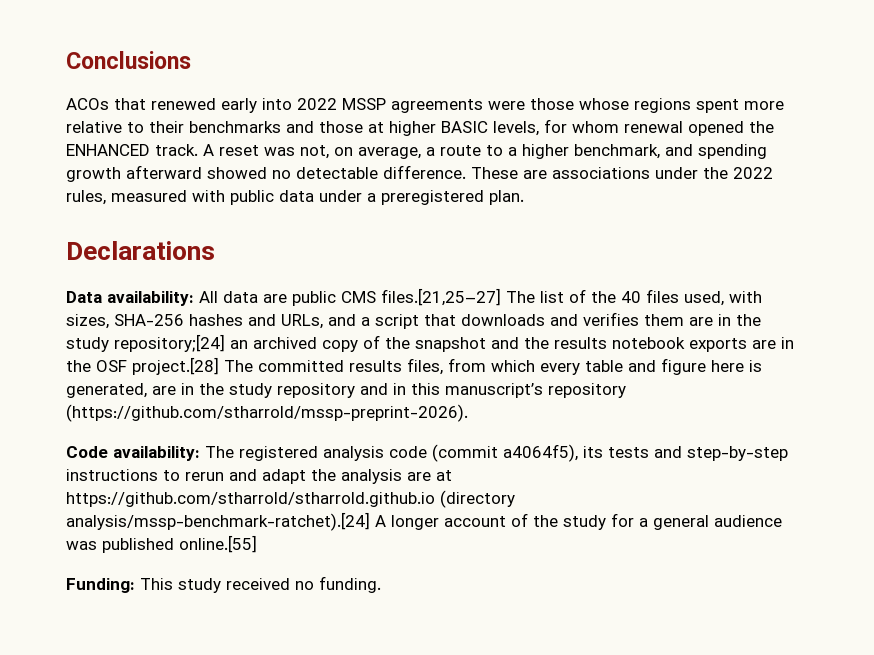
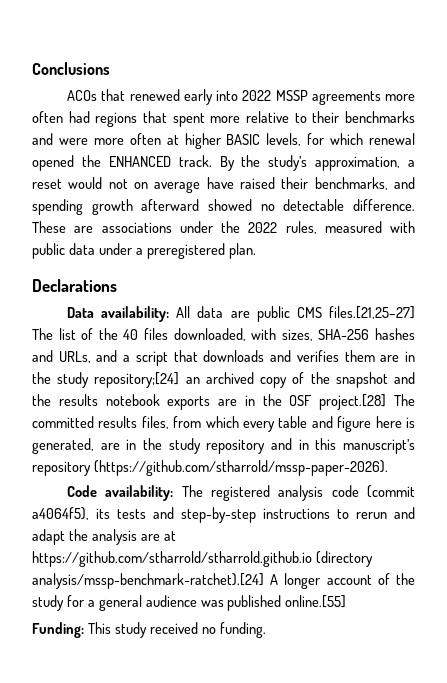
[488,98,691,113] were those whose regions -> [385,94,415,101] [32,111,167,127] more often had regions that
[319,121,363,133] those -> [58,133,161,145] were more often
[572,121,619,133] whom -> [330,133,364,145] which
[203,144,660,159] A reset was not, on average, a route to a higher benchmark, -> [219,155,415,171] [32,177,388,193] By the study’s approximation, a reset would not on average have raised their benchmarks,
[684,291,724,306] used, -> [173,328,246,341] downloaded,
[66,404,468,422] (https://github.com/stharrold/mssp-preprint-2026). -> [93,460,388,476] (https://github.com/stharrold/mssp-paper-2026).

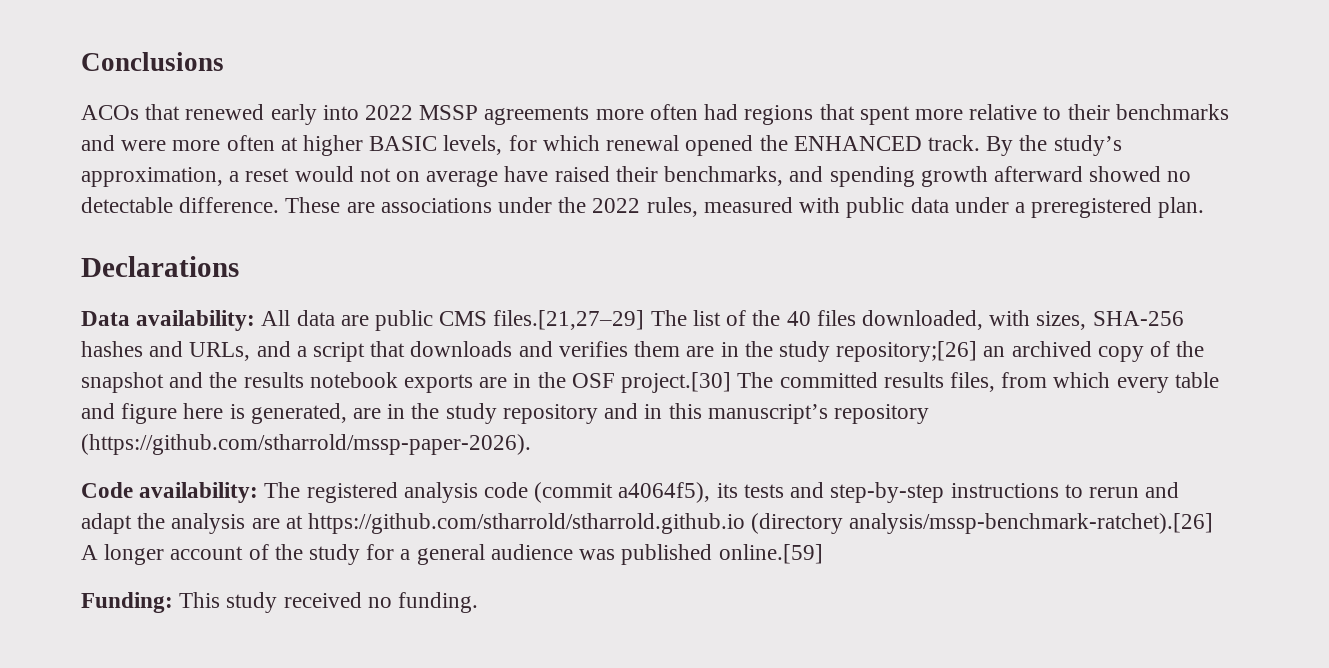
[329,306,415,319] files.[21,25–27] -> [493,310,645,330] files.[21,27–29]
[94,372,180,388] repository;[24] -> [836,341,978,362] repository;[26]
[319,394,387,410] project.[28] -> [621,372,732,393] project.[30]
[32,573,264,589] analysis/mssp-benchmark-ratchet).[24] -> [849,513,1214,534] analysis/mssp-benchmark-ratchet).[26]
[285,595,347,608] online.[55] -> [718,544,823,564] online.[59]

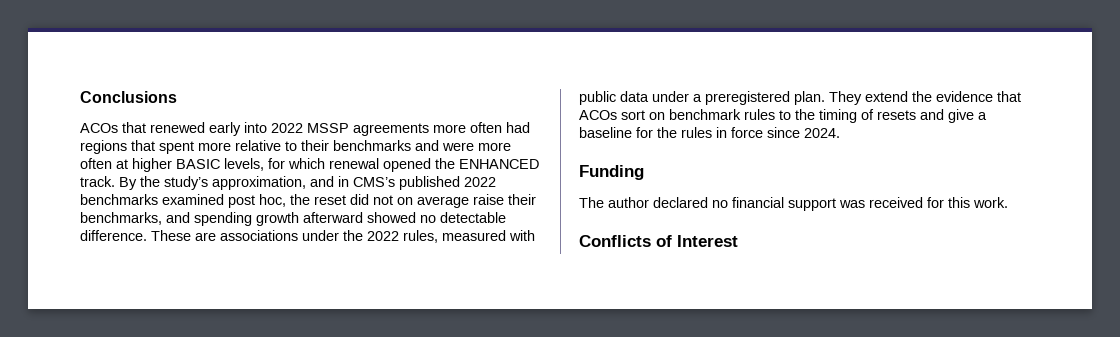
[229,166,354,182] a reset would -> [310,176,496,190] [80,194,369,208] and in CMS’s published 2022 benchmarks examined post hoc, the reset did
[504,166,610,182] have raised -> [473,194,504,205] raise
[81,256,239,277] [81,310,1184,331] [81,341,1205,362] [81,372,1219,393] [81,403,929,424] [81,434,531,455] [81,482,1180,503] [81,513,1214,534] [81,544,823,565] [81,592,479,613] // Declarations // Data availability: All data are public CMS files.[21,27–29] The list of the 40 files downloaded, with sizes, SHA-256 hashes and URLs, and a script that downloads and verifies them are in the study repository;[26] an archived copy of the snapshot and the results notebook exports are in the OSF project.[30] The committed results files, from which every table and figure here is generated, are in the study repository and in this manuscript’s repository (https://github.com/stharrold/mssp-paper-2026). // Code availability: The registered analysis code (commit a4064f5), its tests and step-by-step instructions to rerun and adapt the analysis are at https://github.com/stharrold/stharrold.github.io (directory analysis/mssp-benchmark-ratchet).[26] A longer account of the study for a general audience was published online.[59] // Funding: This study received no funding. -> [829,91,1021,105] [579,109,987,123] [579,127,840,138] [579,165,644,180] [579,197,1008,211] [579,235,738,247] They extend the evidence that ACOs sort on benchmark rules to the timing of resets and give a baseline for the rules in force since 2024. // Funding // The author declared no financial support was received for this work. // Conflicts of Interest

